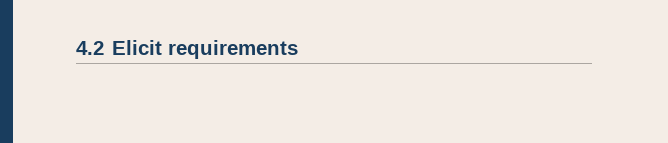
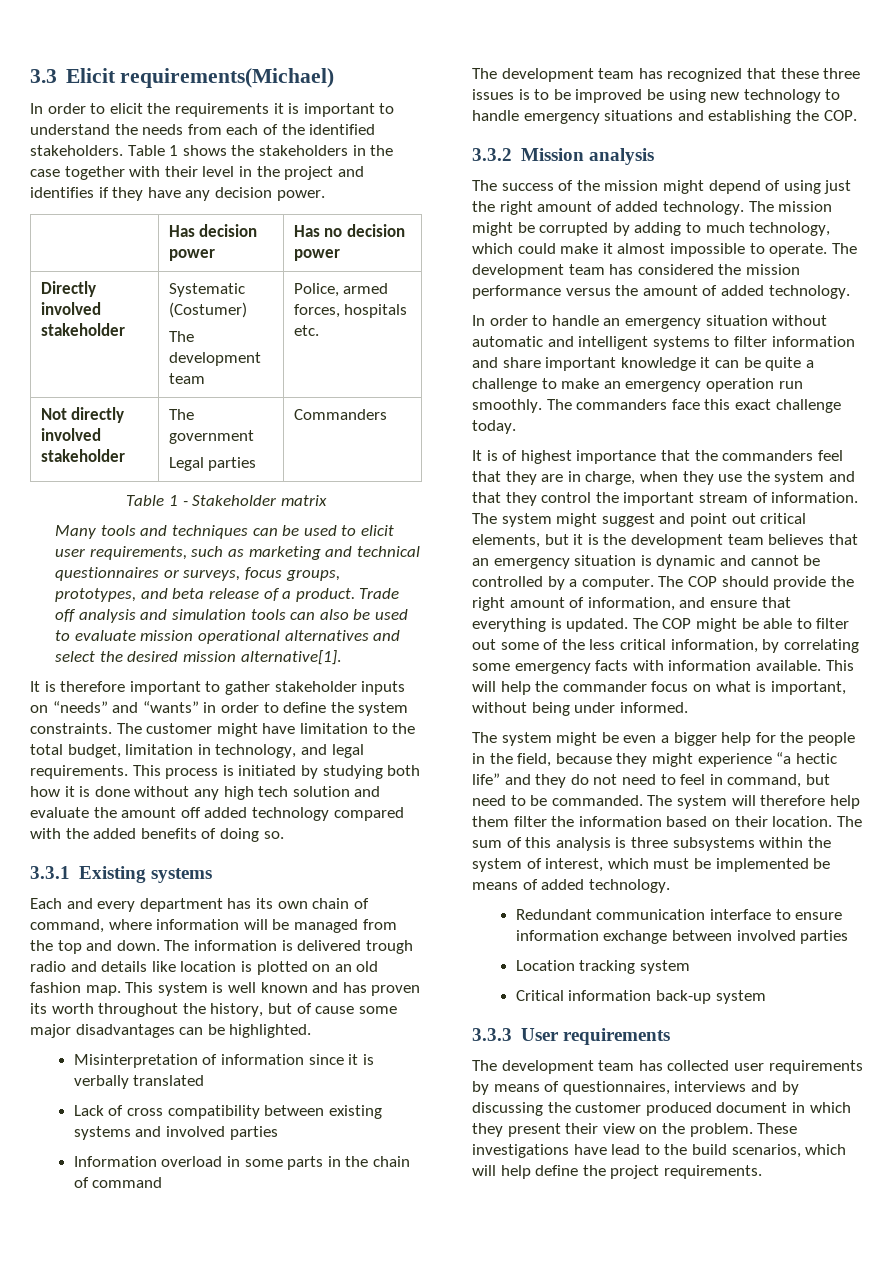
[76,40,299,59] 4.2 Elicit requirements -> [30,68,335,88] [30,103,395,117] [30,124,376,135] [30,145,394,156] [30,166,364,180] [30,187,325,201] [168,224,258,237] [168,249,215,261] [293,224,405,237] [293,249,340,261] [40,281,96,297] [40,302,101,315] [40,323,125,336] [168,283,245,297] [168,302,247,318] [168,331,194,342] [168,352,261,366] [168,373,205,384] [293,283,389,297] [293,304,408,318] [293,325,319,336] [40,407,125,423] [40,428,101,441] [40,449,125,462] [168,409,194,420] [168,430,254,444] [168,457,257,471] [293,409,387,420] [126,495,327,506] [55,525,394,539] [55,546,420,560] [55,567,340,581] [55,588,400,602] [55,609,408,623] [55,630,401,644] [55,650,341,665] [30,681,406,695] [30,701,409,716] [30,723,416,737] [30,744,364,758] [30,765,421,779] [30,786,381,800] [30,807,404,821] [30,828,284,842] [30,866,212,883] [30,898,369,912] [30,919,397,933] [30,940,413,954] [30,961,379,975] [30,982,421,996] [30,1003,397,1017] [30,1024,312,1038] [73,1054,374,1068] [73,1075,205,1089] [73,1105,382,1119] [73,1126,278,1140] [73,1156,410,1170] [73,1177,163,1188] [472,68,861,82] [472,89,841,103] [472,110,857,124] [472,148,654,165] [472,180,852,194] [472,201,833,215] [472,222,831,236] [472,243,857,257] [472,264,800,278] [472,285,850,299] [472,315,828,329] [472,336,855,350] [472,357,814,371] [472,378,803,392] [472,399,841,413] [472,420,516,434] [472,450,843,464] [472,471,855,485] [472,492,859,506] [472,513,807,527] [472,534,858,548] [472,555,821,569] [472,576,854,590] [472,597,791,611] [472,618,850,632] [472,639,859,653] [472,660,854,674] [472,681,846,695] [472,702,688,716] [472,732,855,746] [472,752,837,767] [472,773,830,788] [472,795,860,809] [472,816,862,827] [472,837,831,851] [472,858,831,872] [472,879,670,893] [515,909,843,920] [515,930,849,944] [515,960,691,974] [515,990,766,1004] [472,1028,670,1045] [472,1060,863,1074] [472,1081,799,1095] [472,1102,851,1116] [472,1123,798,1137] [472,1144,847,1158] [472,1165,762,1179] 3.3 Elicit requirements(Michael) // In order to elicit the requirements it is important to understand the needs from each of the identified stakeholders. Table 1 shows the stakeholders in the case together with their level in the project and identifies if they have any decision power. // | Has decision power | Has no decision power // Directly involved stakeholder | Systematic (Costumer) // The development team | Police, armed forces, hospitals etc. // Not directly involved stakeholder | The government // Legal parties | Commanders // Table 1 - Stakeholder matrix // Many tools and techniques can be used to elicit user requirements, such as marketing and technical questionnaires or surveys, focus groups, prototypes, and beta release of a product. Trade off analysis and simulation tools can also be used to evaluate mission operational alternatives and select the desired mission alternative[1]. // It is therefore important to gather stakeholder inputs on “needs” and “wants” in order to define the system constraints. The customer might have limitation to the total budget, limitation in technology, and legal requirements. This process is initiated by studying both how it is done without any high tech solution and evaluate the amount off added technology compared with the added benefits of doing so. // 3.3.1 Existing systems // Each and every department has its own chain of command, where information will be managed from the top and down. The information is delivered trough radio and details like location is plotted on an old fashion map. This system is well known and has proven its worth throughout the history, but of cause some major disadvantages can be highlighted. // Misinterpretation of information since it is verbally translated // Lack of cross compatibility between existing systems and involved parties // Information overload in some parts in the chain of command // The development team has recognized that these three issues is to be improved be using new technology to handle emergency situations and establishing the COP. // 3.3.2 Mission analysis // The success of the mission might depend of using just the right amount of added technology. The mission might be corrupted by adding to much technology, which could make it almost impossible to operate. The development team has considered the mission performance versus the amount of added technology. // In order to handle an emergency situation without automatic and intelligent systems to filter information and share important knowledge it can be quite a challenge to make an emergency operation run smoothly. The commanders face this exact challenge today. // It is of highest importance that the commanders feel that they are in charge, when they use the system and that they control the important stream of information. The system might suggest and point out critical elements, but it is the development team believes that an emergency situation is dynamic and cannot be controlled by a computer. The COP should provide the right amount of information, and ensure that everything is updated. The COP might be able to filter out some of the less critical information, by correlating some emergency facts with information available. This will help the commander focus on what is important, without being under informed. // The system might be even a bigger help for the people in the field, because they might experience “a hectic life” and they do not need to feel in command, but need to be commanded. The system will therefore help them filter the information based on their location. The sum of this analysis is three subsystems within the system of interest, which must be implemented be means of added technology. // Redundant communication interface to ensure information exchange between involved parties // Location tracking system // Critical information back-up system // 3.3.3 User requirements // The development team has collected user requirements by means of questionnaires, interviews and by discussing the customer produced document in which they present their view on the problem. These investigations have lead to the build scenarios, which will help define the project requirements.

